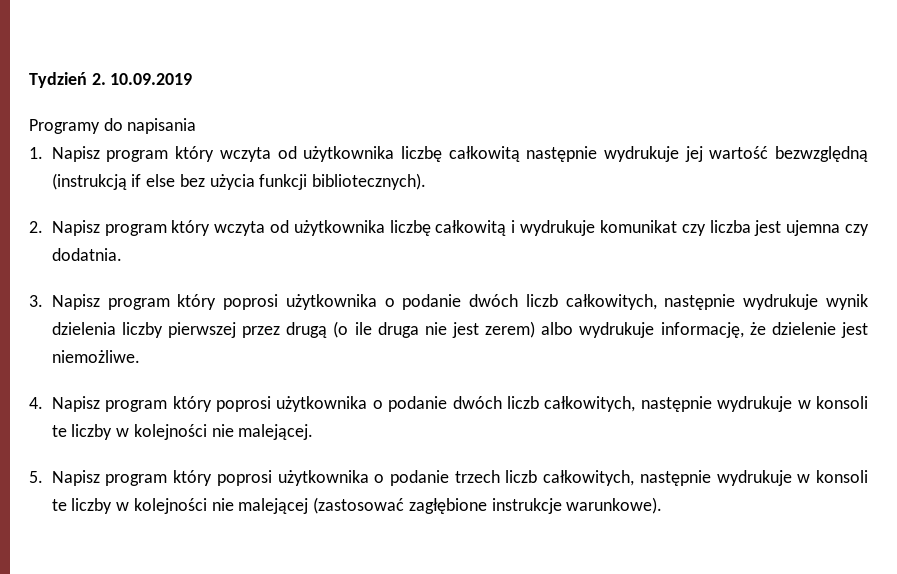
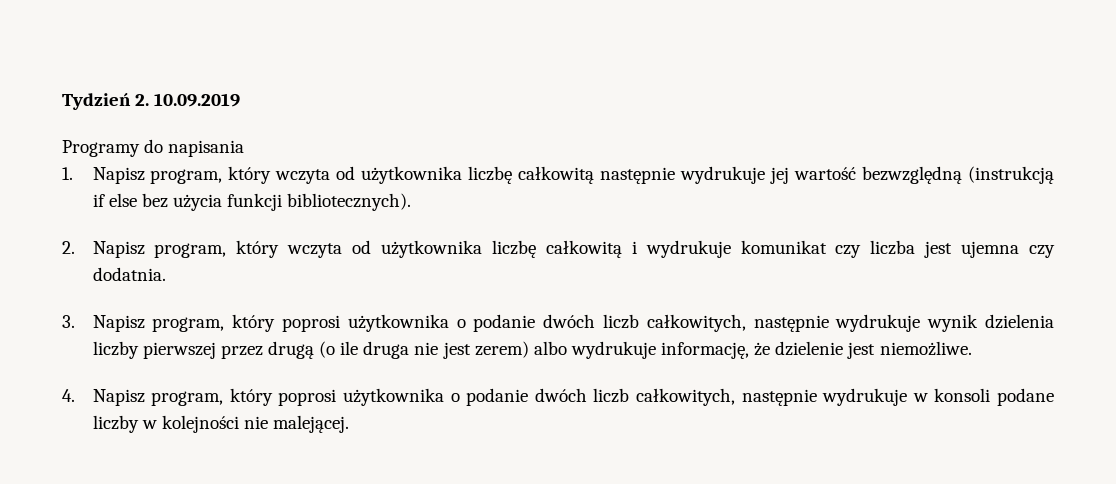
[106,150,169,162] program -> [150,169,223,184] program,
[104,224,167,236] program -> [154,243,227,258] program,
[107,298,170,310] program -> [152,317,225,332] program,
[105,400,168,412] program -> [151,391,224,406] program,
[51,425,67,437] te -> [997,388,1055,406] podane
[29,470,868,486] [51,497,663,514] // 5. Napisz program który poprosi użytkownika o podanie trzech liczb całkowitych, następnie wydrukuje w konsoli te liczby w kolejności nie malejącej (zastosować zagłębione instrukcje warunkowe). -> (350, 424) none

